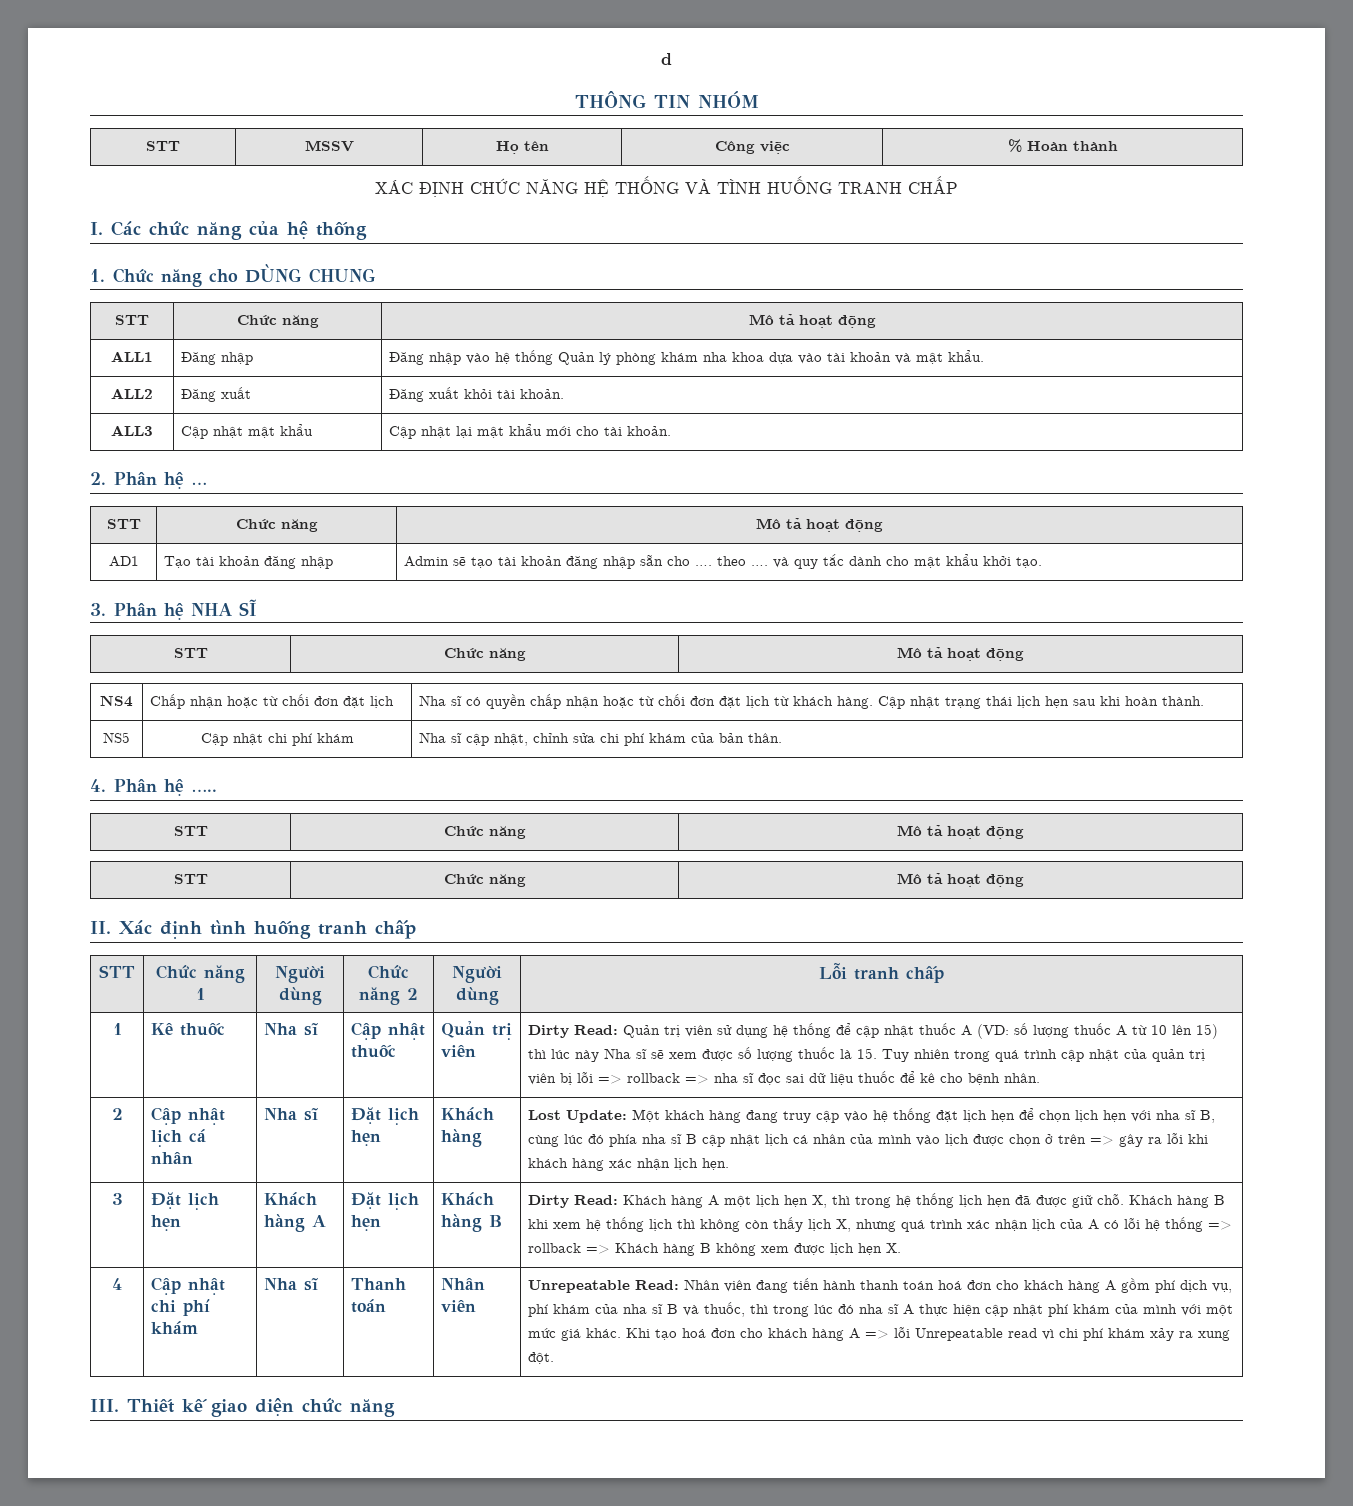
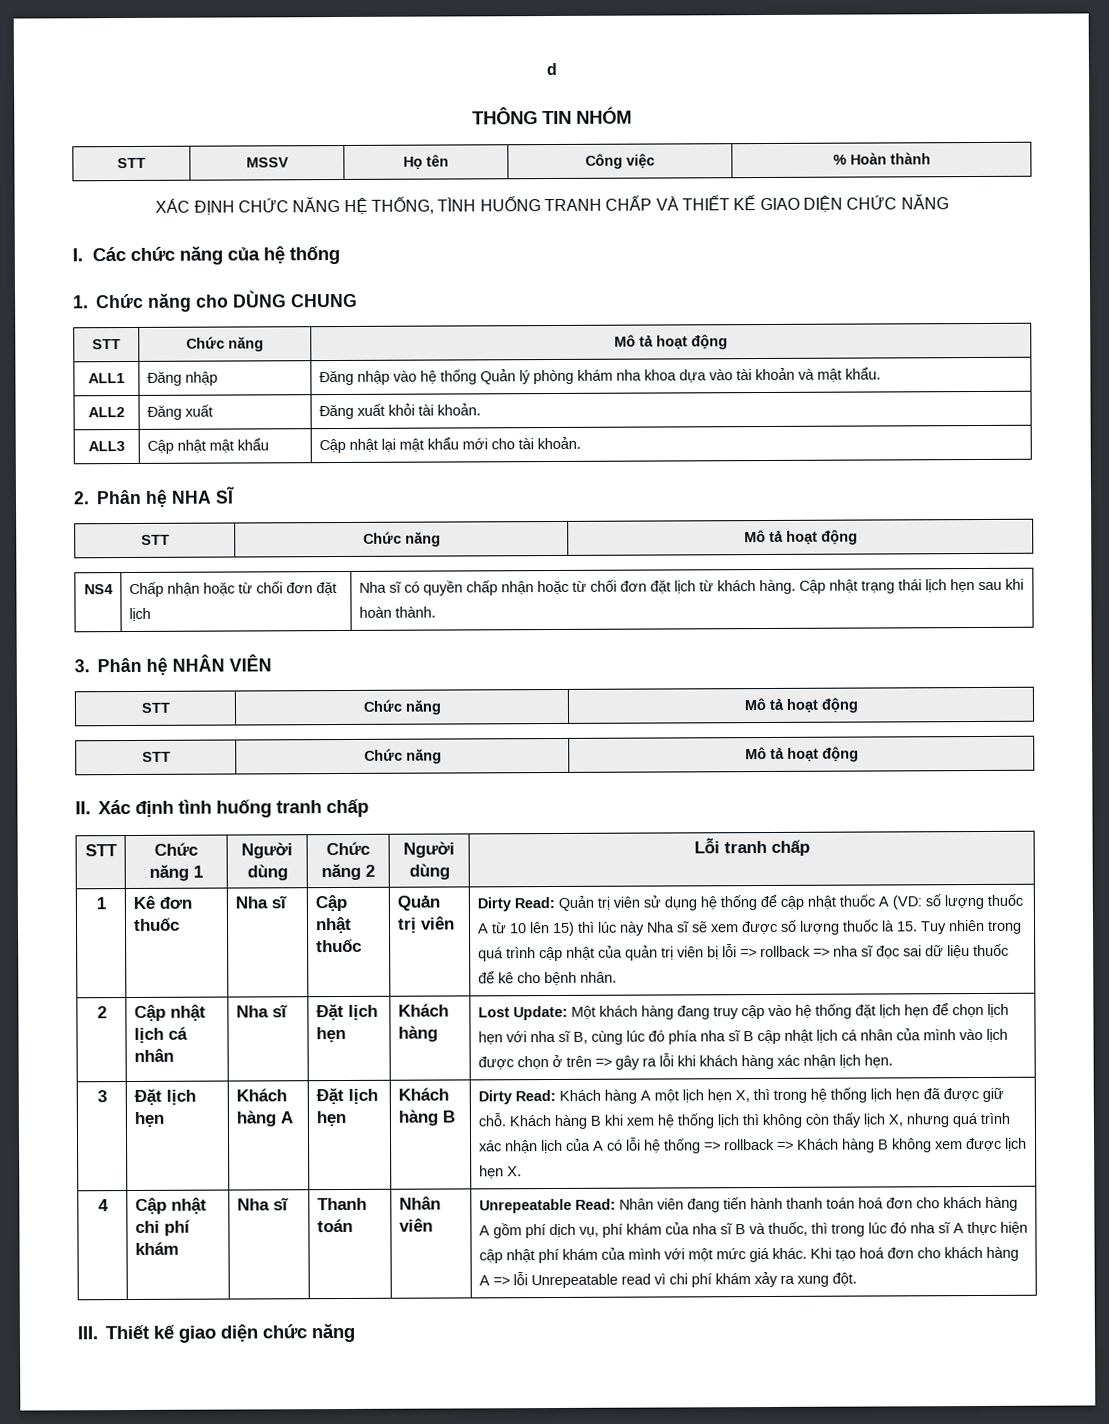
[615,176,711,194] THỐNG VÀ -> [371,196,435,214] THỐNG,
(958, 185) none -> [655,194,949,213] VÀ THIẾT KẾ GIAO DIỆN CHỨC NĂNG
[191,482,208,485] [106,519,141,529] [235,519,318,532] [756,518,883,532] [108,556,139,567] [164,556,334,569] [404,554,1043,569] [90,603,185,620] … // STT | Chức năng | Mô tả hoạt động // AD1 | Tạo tài khoản đăng nhập | Admin sẽ tạo tài khoản đăng nhập sẵn cho …. theo …. và quy tắc dành cho mật khẩu khởi tạo. // 3. Phân hệ -> (168, 498) none
[103,732,130,743] [200,733,354,746] [419,732,783,746] [90,779,218,796] // NS5 | Cập nhật chi phí khám | Nha sĩ cập nhật, chỉnh sửa chi phí khám của bản thân. // 4. Phân hệ ….. -> [74,654,272,675] // 3. Phân hệ NHÂN VIÊN
(174, 1029) none -> [158,896,192,909] đơn

